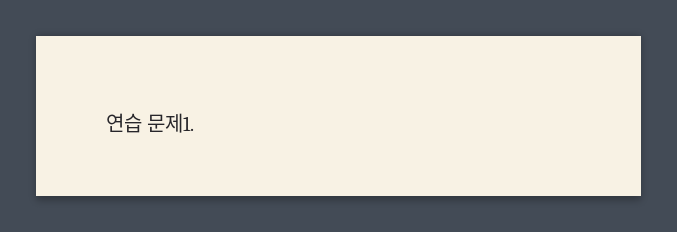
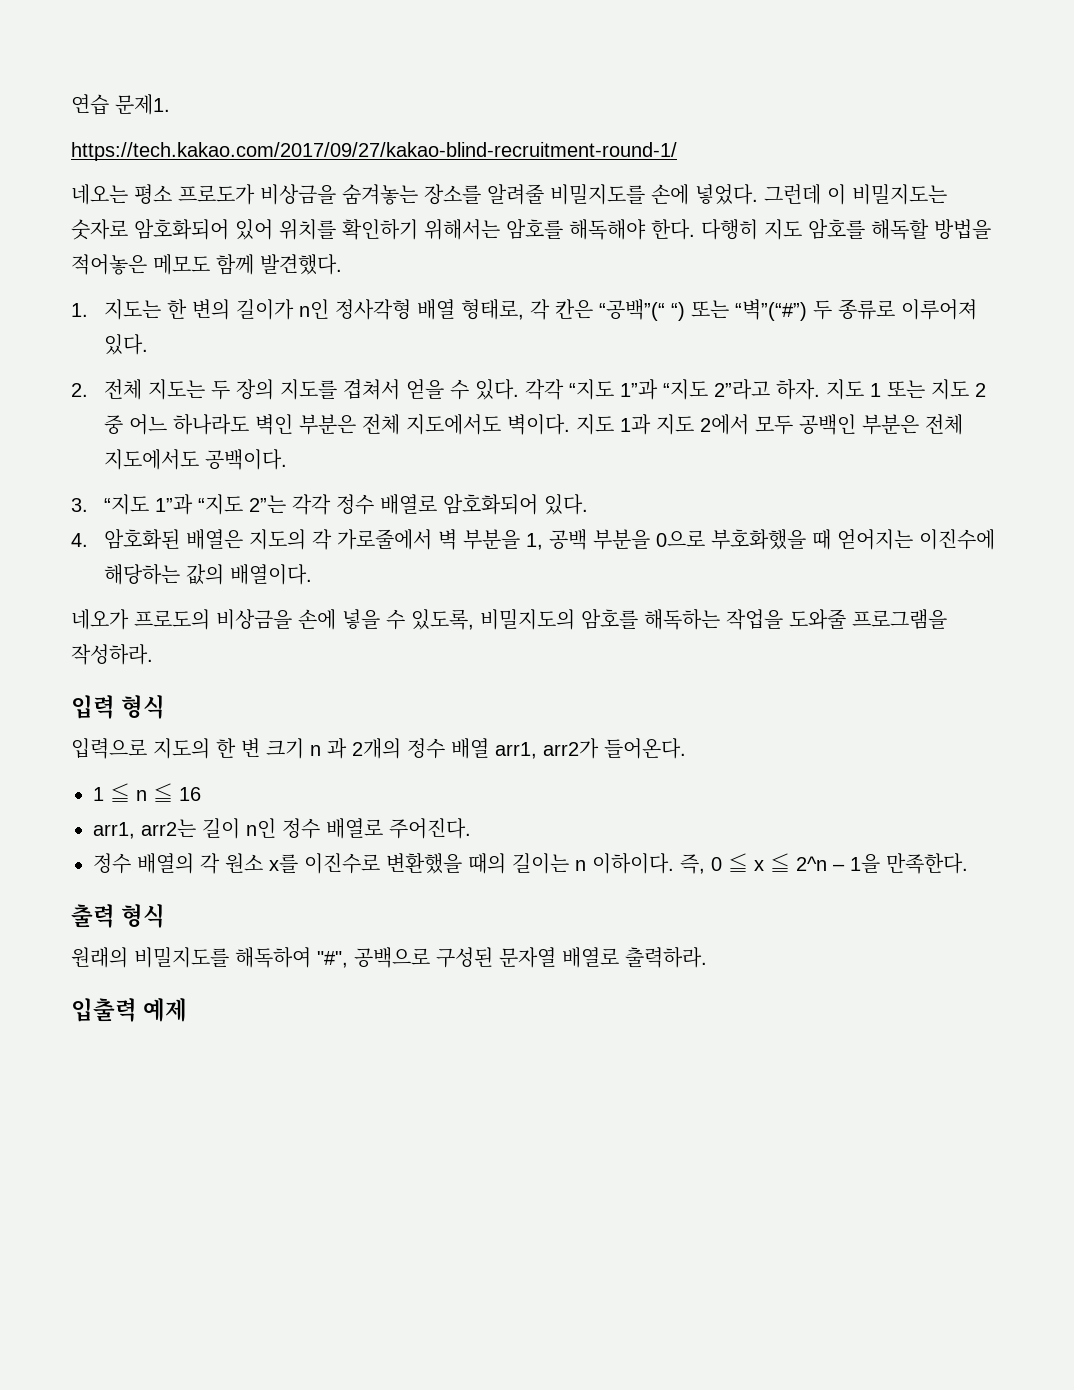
(195, 123) none -> [71,142,677,161] [71,184,947,205] [71,218,991,240] [71,254,342,275] [71,299,977,321] [103,334,148,355] [71,379,986,400] [103,414,963,435] [103,449,287,470] [71,493,588,515] [71,528,995,550] [103,564,312,585] [71,608,947,630] [71,644,153,665] [71,695,166,719] [71,738,686,759] [93,783,201,802] [93,818,471,839] [93,853,968,874] [71,904,166,928] [71,947,707,968] [71,998,188,1022] // https://tech.kakao.com/2017/09/27/kakao-blind-recruitment-round-1/ // 네오는 평소 프로도가 비상금을 숨겨놓는 장소를 알려줄 비밀지도를 손에 넣었다. 그런데 이 비밀지도는 숫자로 암호화되어 있어 위치를 확인하기 위해서는 암호를 해독해야 한다. 다행히 지도 암호를 해독할 방법을 적어놓은 메모도 함께 발견했다. // 1. 지도는 한 변의 길이가 n인 정사각형 배열 형태로, 각 칸은 “공백”(“ “) 또는 “벽”(“#”) 두 종류로 이루어져 있다. // 2. 전체 지도는 두 장의 지도를 겹쳐서 얻을 수 있다. 각각 “지도 1”과 “지도 2”라고 하자. 지도 1 또는 지도 2 중 어느 하나라도 벽인 부분은 전체 지도에서도 벽이다. 지도 1과 지도 2에서 모두 공백인 부분은 전체 지도에서도 공백이다. // 3. “지도 1”과 “지도 2”는 각각 정수 배열로 암호화되어 있다. // 4. 암호화된 배열은 지도의 각 가로줄에서 벽 부분을 1, 공백 부분을 0으로 부호화했을 때 얻어지는 이진수에 해당하는 값의 배열이다. // 네오가 프로도의 비상금을 손에 넣을 수 있도록, 비밀지도의 암호를 해독하는 작업을 도와줄 프로그램을 작성하라. // 입력 형식 // 입력으로 지도의 한 변 크기 n 과 2개의 정수 배열 arr1, arr2가 들어온다. // 1 ≦ n ≦ 16 // arr1, arr2는 길이 n인 정수 배열로 주어진다. // 정수 배열의 각 원소 x를 이진수로 변환했을 때의 길이는 n 이하이다. 즉, 0 ≦ x ≦ 2^n – 1을 만족한다. // 출력 형식 // 원래의 비밀지도를 해독하여 "#", 공백으로 구성된 문자열 배열로 출력하라. // 입출력 예제

